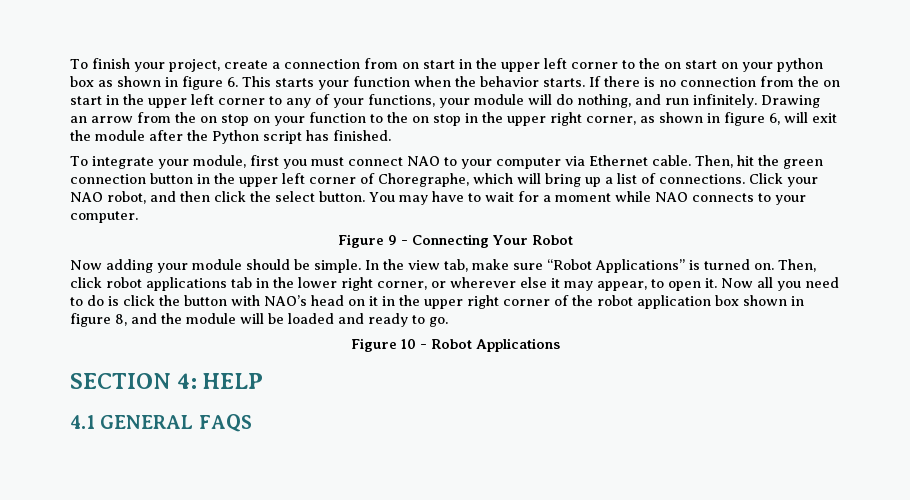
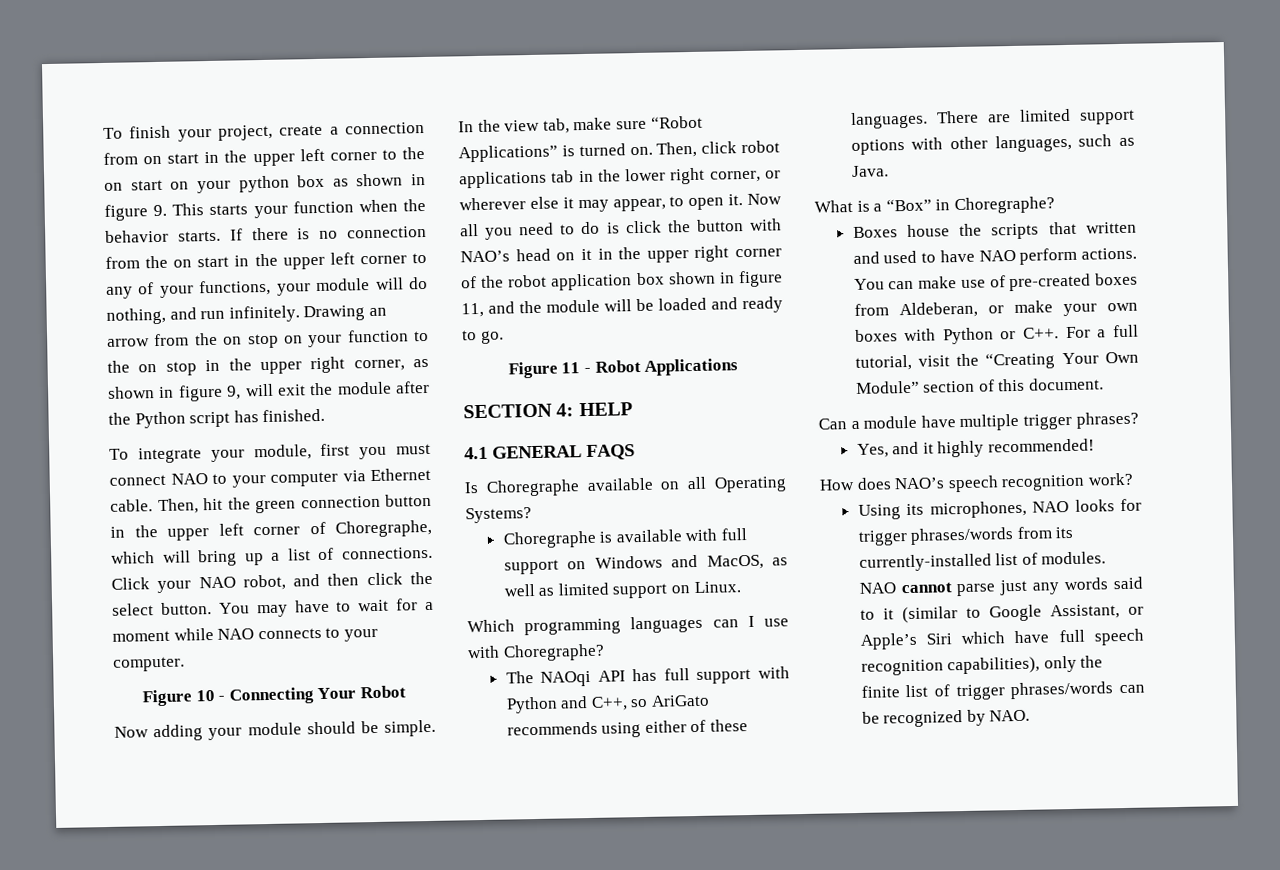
[227,77,238,87] 6. -> [153,204,168,217] 9.
[769,113,780,125] 6, -> [227,385,242,400] 9,
[387,235,397,245] 9 -> [195,689,215,702] 10
[115,314,127,326] 8, -> [461,302,484,318] 11,
[400,339,416,349] 10 -> [561,362,581,374] 11
(252, 423) none -> [464,476,787,497] [465,507,532,524] [502,528,747,549] [503,554,788,575] [503,581,741,599] [467,615,789,636] [467,643,605,662] [505,666,790,687] [505,694,710,714] [506,719,748,738] [850,108,1135,130] [850,134,1135,156] [851,165,889,178] [814,196,1055,215] [852,221,1137,240] [852,247,1137,265] [853,272,1138,292] [853,300,1138,319] [854,324,1139,345] [854,351,1139,371] [855,377,1104,394] [818,411,1139,432] [856,438,1095,458] [819,472,1134,493] [857,498,1142,520] [857,526,1074,546] [858,551,1107,572] [858,576,1143,597] [859,604,1144,624] [859,628,1145,650] [860,655,1104,676] [860,681,1145,701] [861,709,1031,728] // Is Choregraphe available on all Operating Systems? // Choregraphe is available with full support on Windows and MacOS, as well as limited support on Linux. // Which programming languages can I use with Choregraphe? // The NAOqi API has full support with Python and C++, so AriGato recommends using either of these languages. There are limited support options with other languages, such as Java. // What is a “Box” in Choregraphe? // Boxes house the scripts that written and used to have NAO perform actions. You can make use of pre-created boxes from Aldeberan, or make your own boxes with Python or C++. For a full tutorial, visit the “Creating Your Own Module” section of this document. // Can a module have multiple trigger phrases? // Yes, and it highly recommended! // How does NAO’s speech recognition work? // Using its microphones, NAO looks for trigger phrases/words from its currently-installed list of modules. NAO cannot parse just any words said to it (similar to Google Assistant, or Apple’s Siri which have full speech recognition capabilities), only the finite list of trigger phrases/words can be recognized by NAO.

